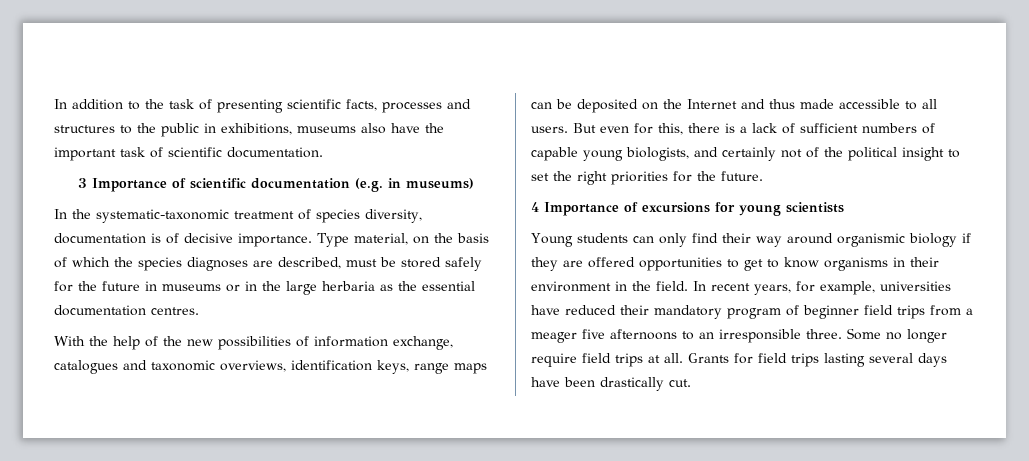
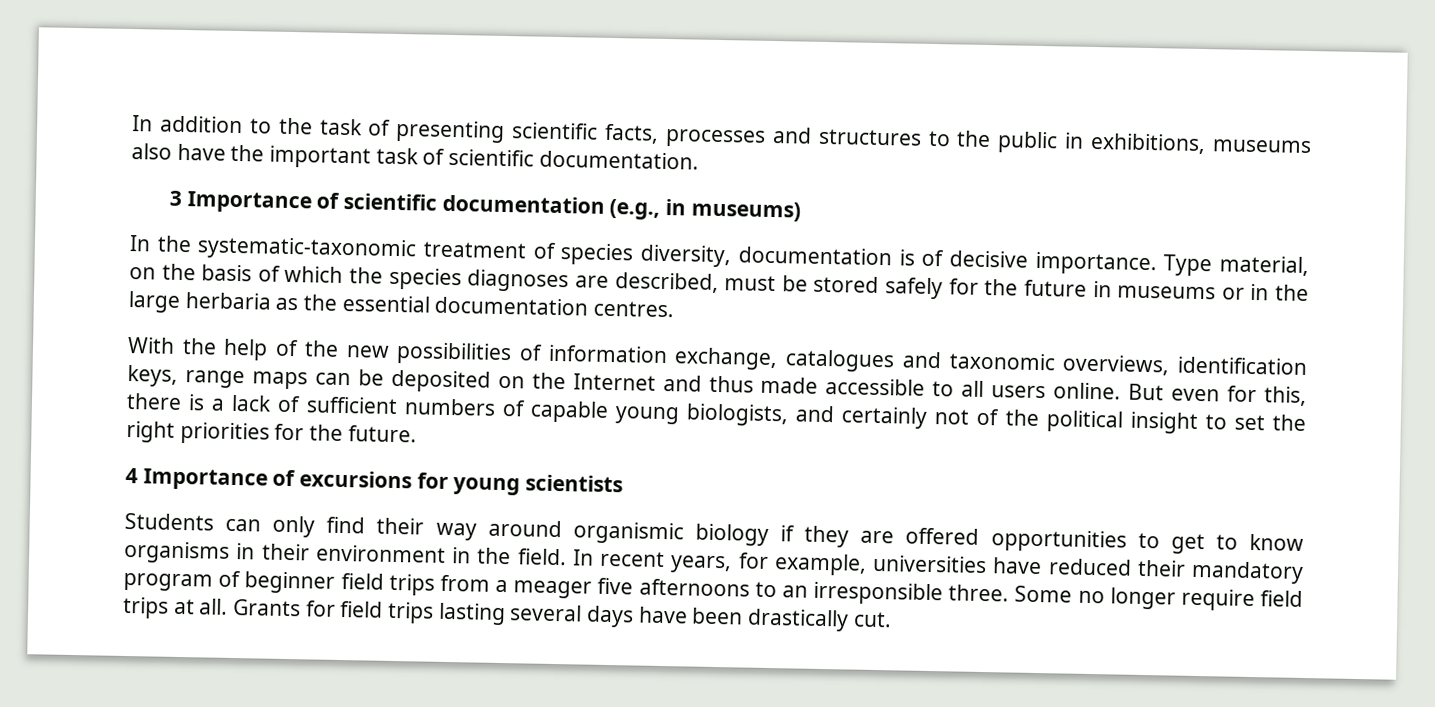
[354,178,383,192] (e.g. -> [609,198,661,220] (e.g.,
[531,126,568,133] users. -> [991,382,1122,400] users online.
[531,233,628,247] Young students -> [124,512,214,531] Students

